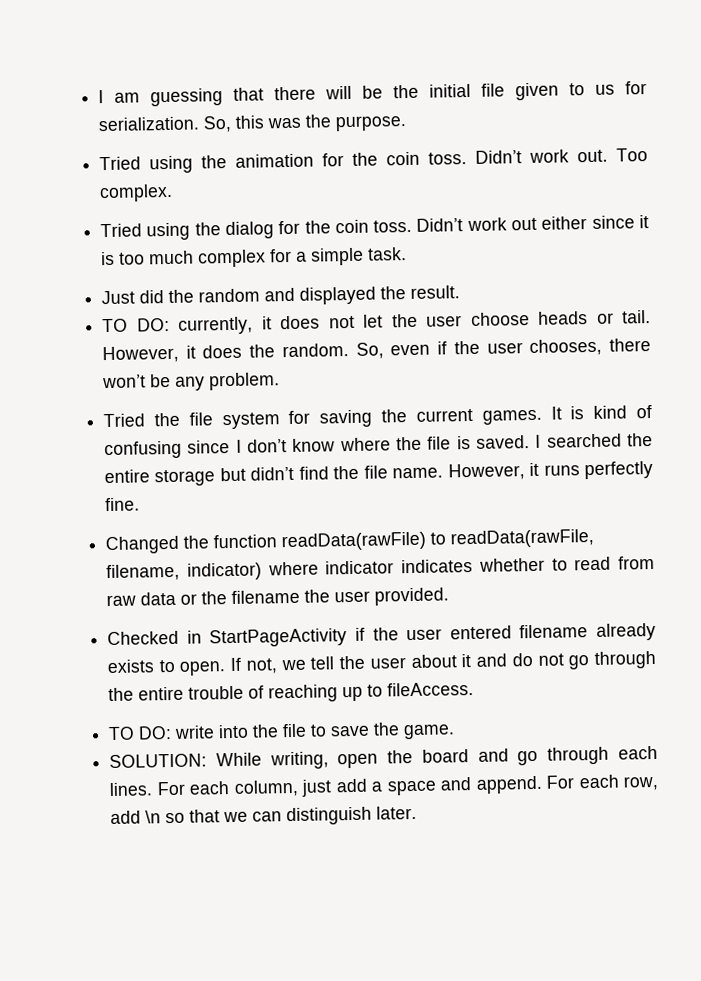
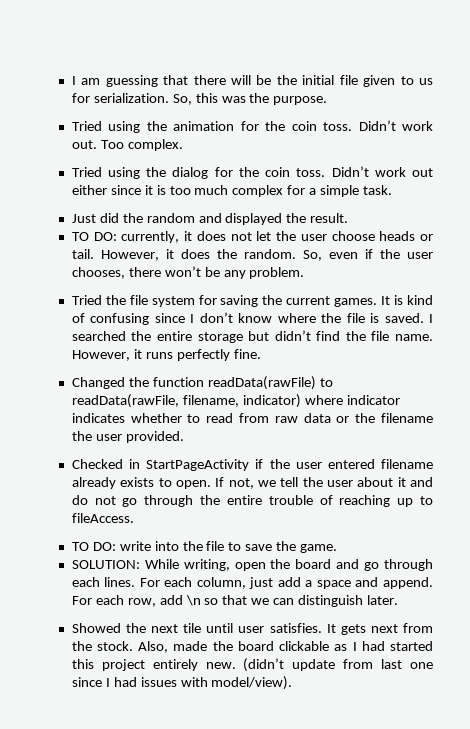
(418, 812) none -> [71,623,434,635] [71,641,433,653] [71,658,433,672] [71,676,293,690] // Showed the next tile until user satisfies. It gets next from the stock. Also, made the board clickable as I had started this project entirely new. (didn’t update from last one since I had issues with model/view).

